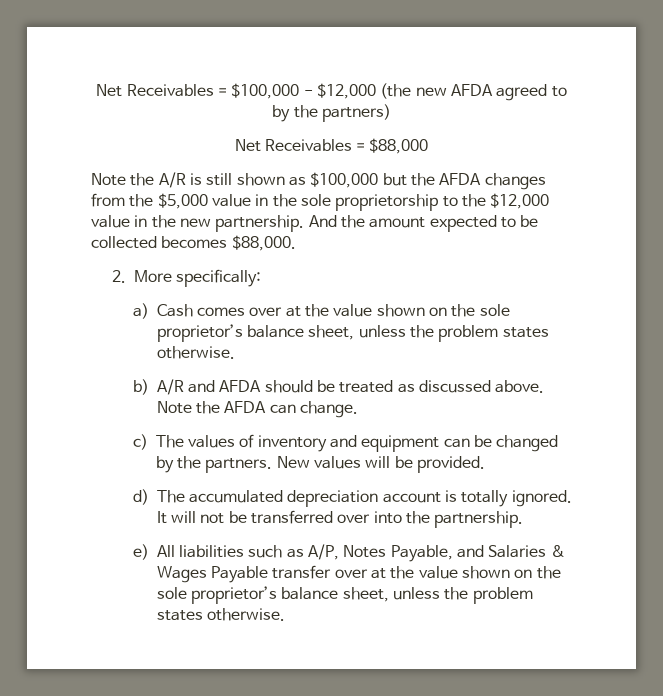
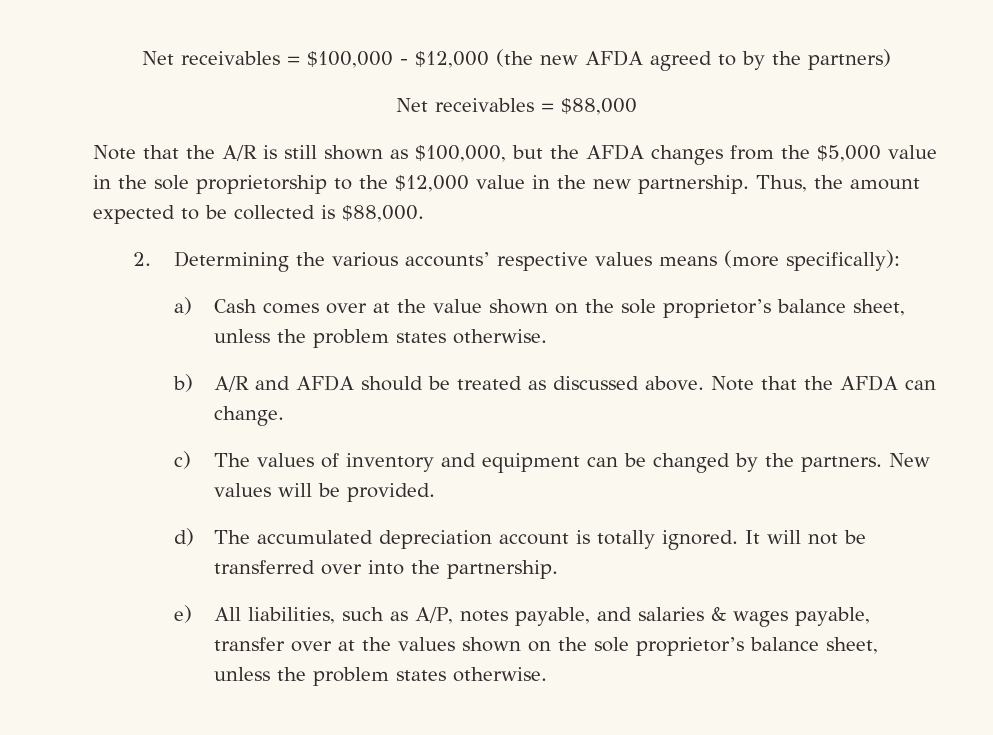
[96,84,214,97] Net Receivables -> [142,51,280,65] Net receivables
[264,139,352,152] Receivables -> [435,98,534,112] receivables
(126, 179) none -> [143,145,179,159] that
[310,172,379,188] $100,000 -> [415,145,506,162] $100,000,
[308,215,337,227] And -> [756,175,807,192] Thus,
[161,236,228,248] becomes -> [321,205,335,219] is
[133,269,262,287] More specifically: -> [173,250,900,272] Determining the various accounts’ respective values means (more specifically):
(192, 407) none -> [760,376,797,390] that
[179,545,245,558] liabilities -> [247,607,335,624] liabilities,
[343,545,565,562] [156,566,269,583] Notes Payable, and Salaries & Wages Payable -> [459,606,870,627] notes payable, and salaries & wages payable,
[418,566,458,579] value -> [397,637,455,651] values

